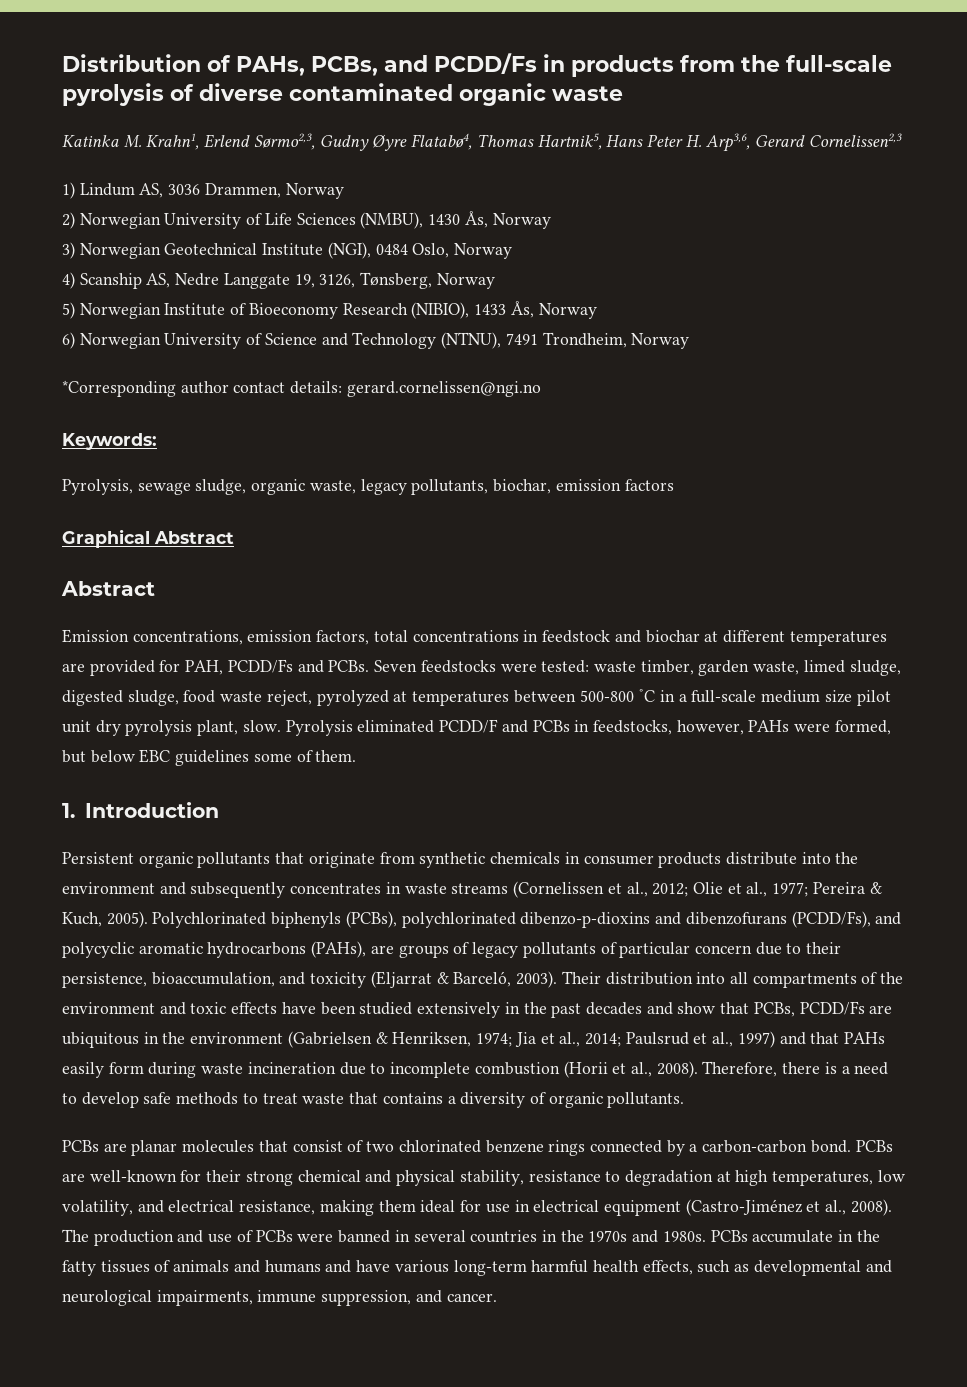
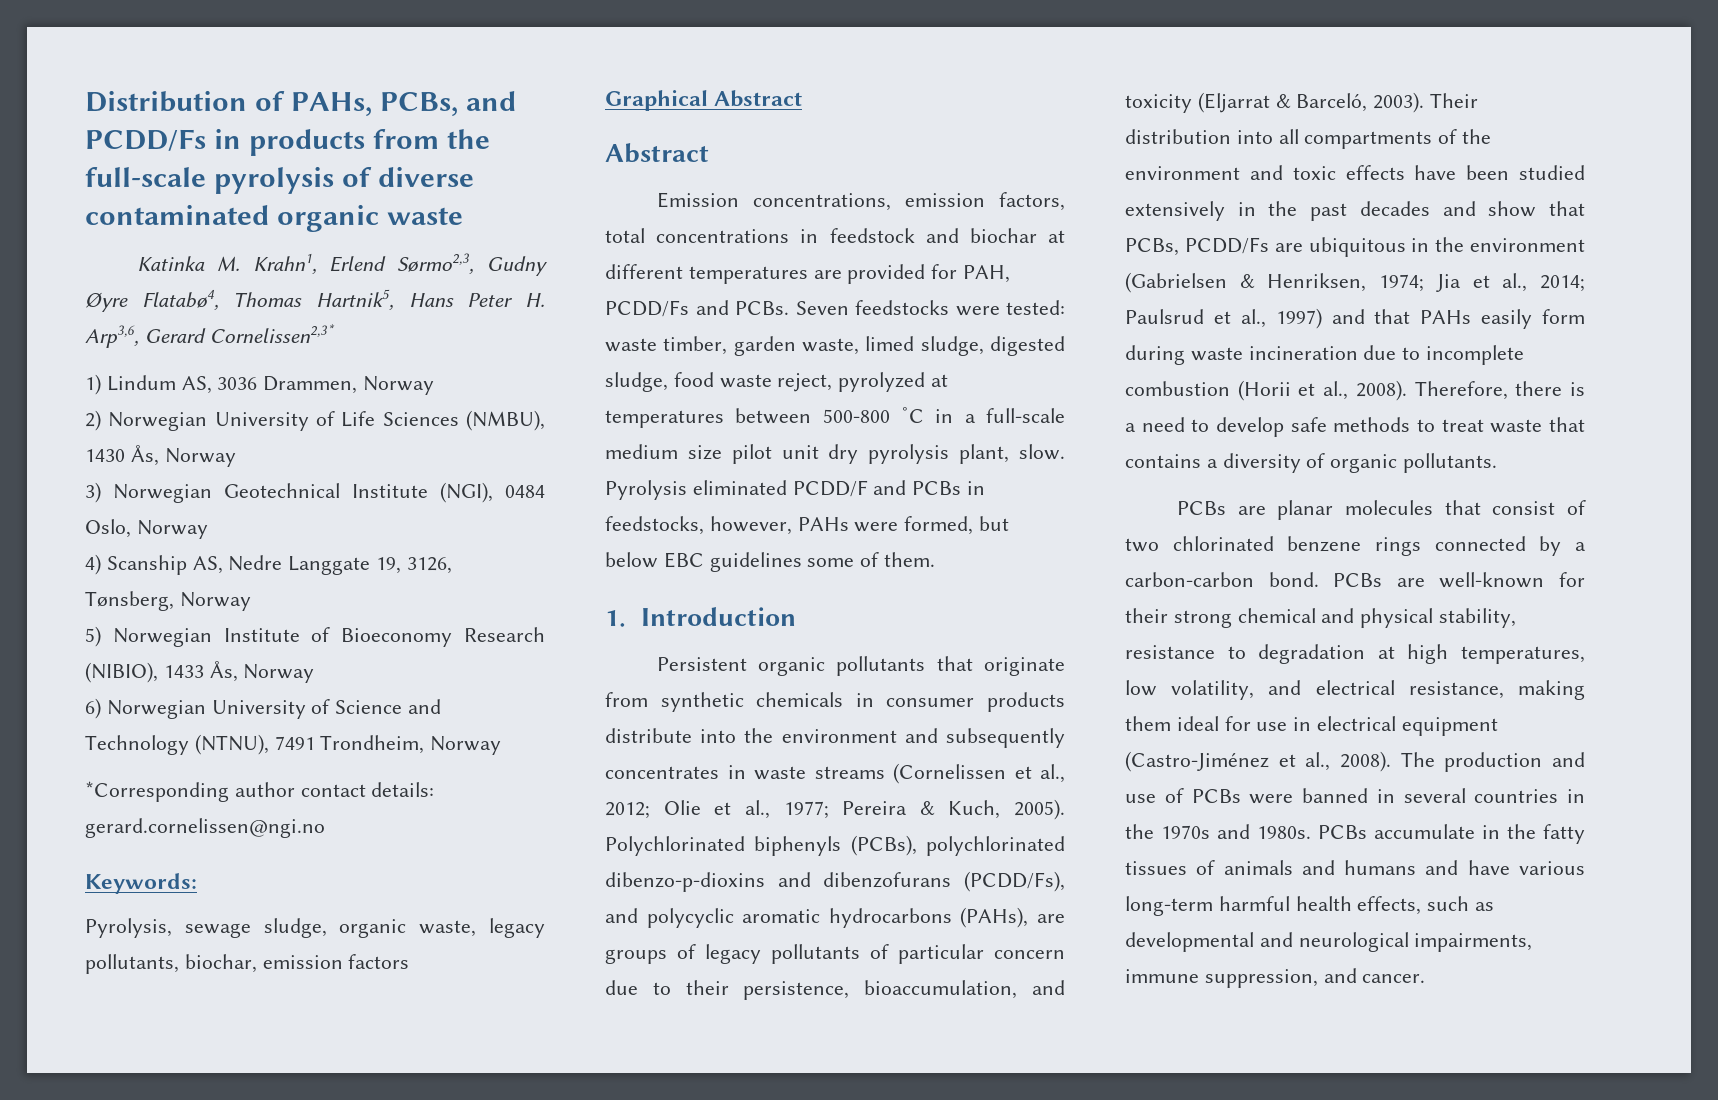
[808,133,902,147] Cornelissen2,3 -> [209,324,335,343] Cornelissen2,3*

